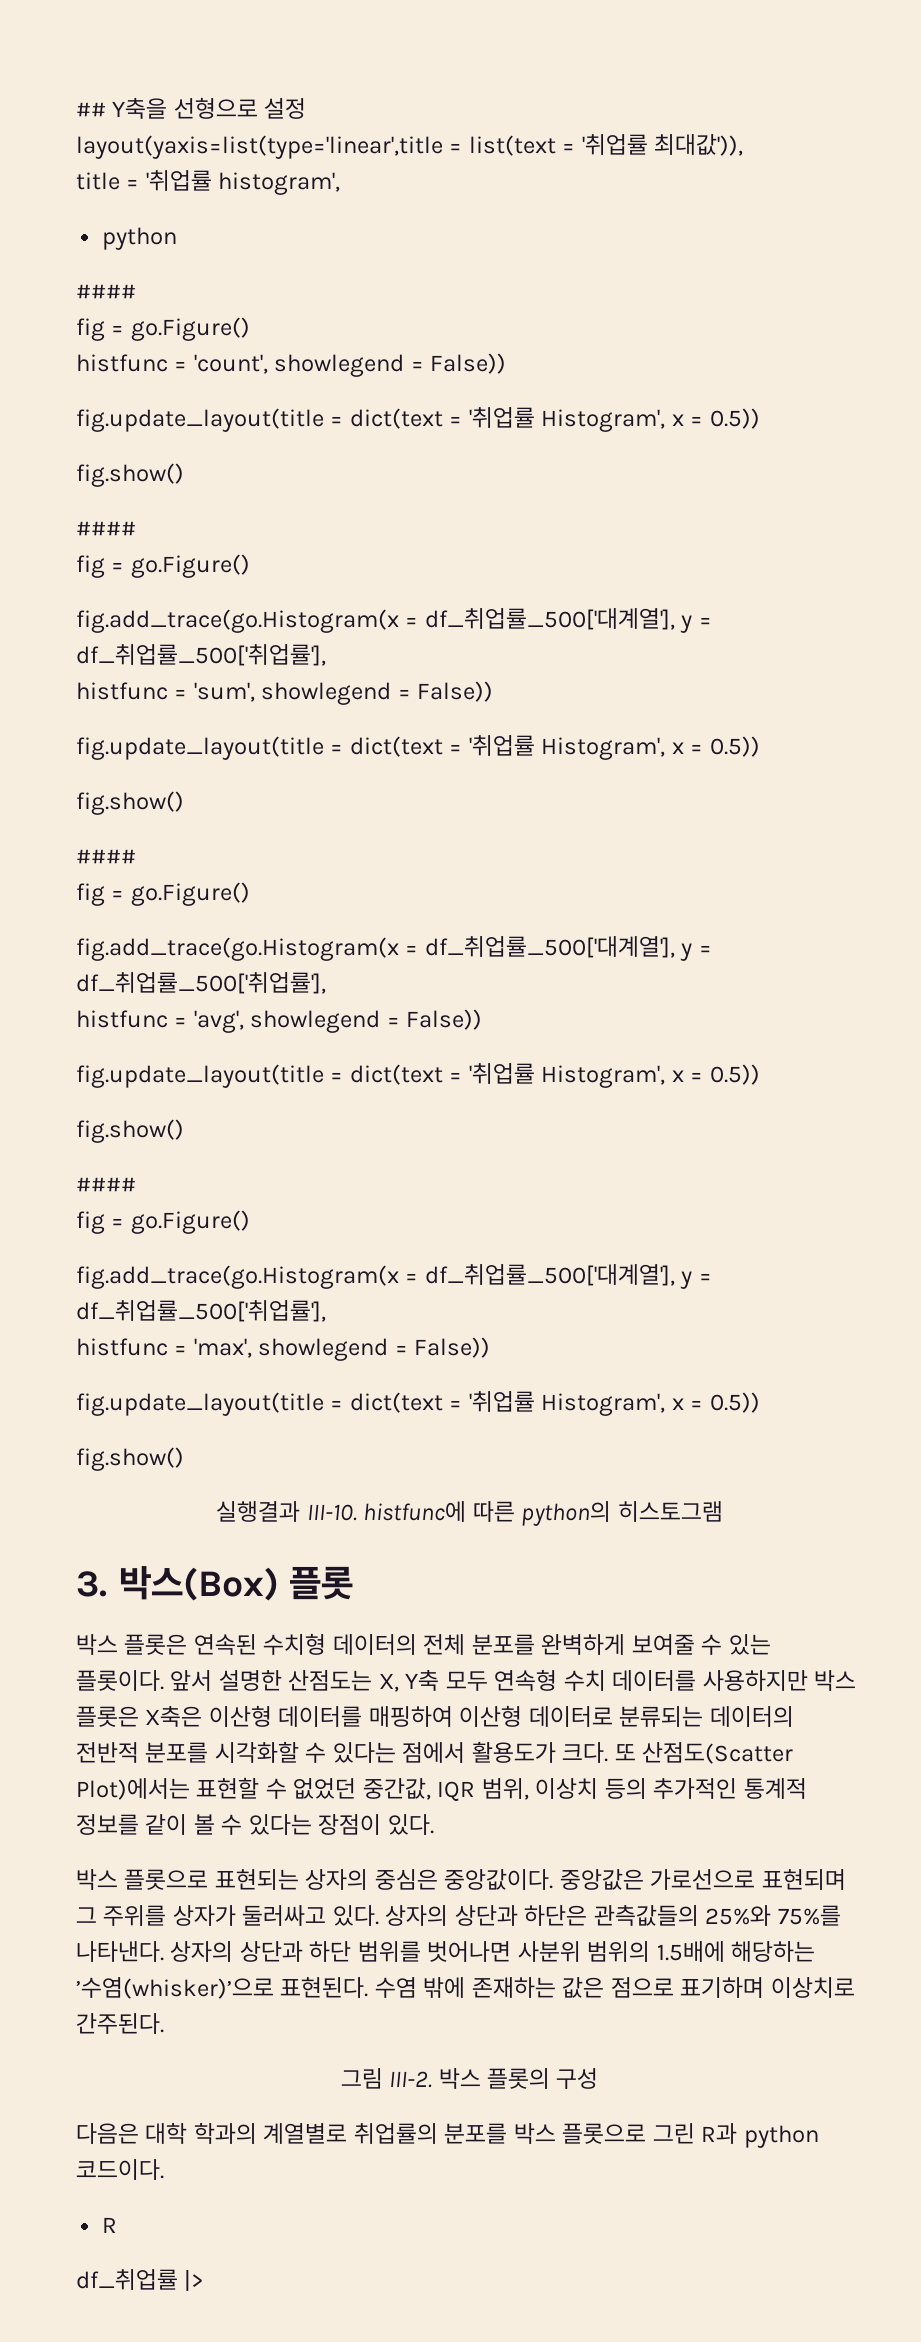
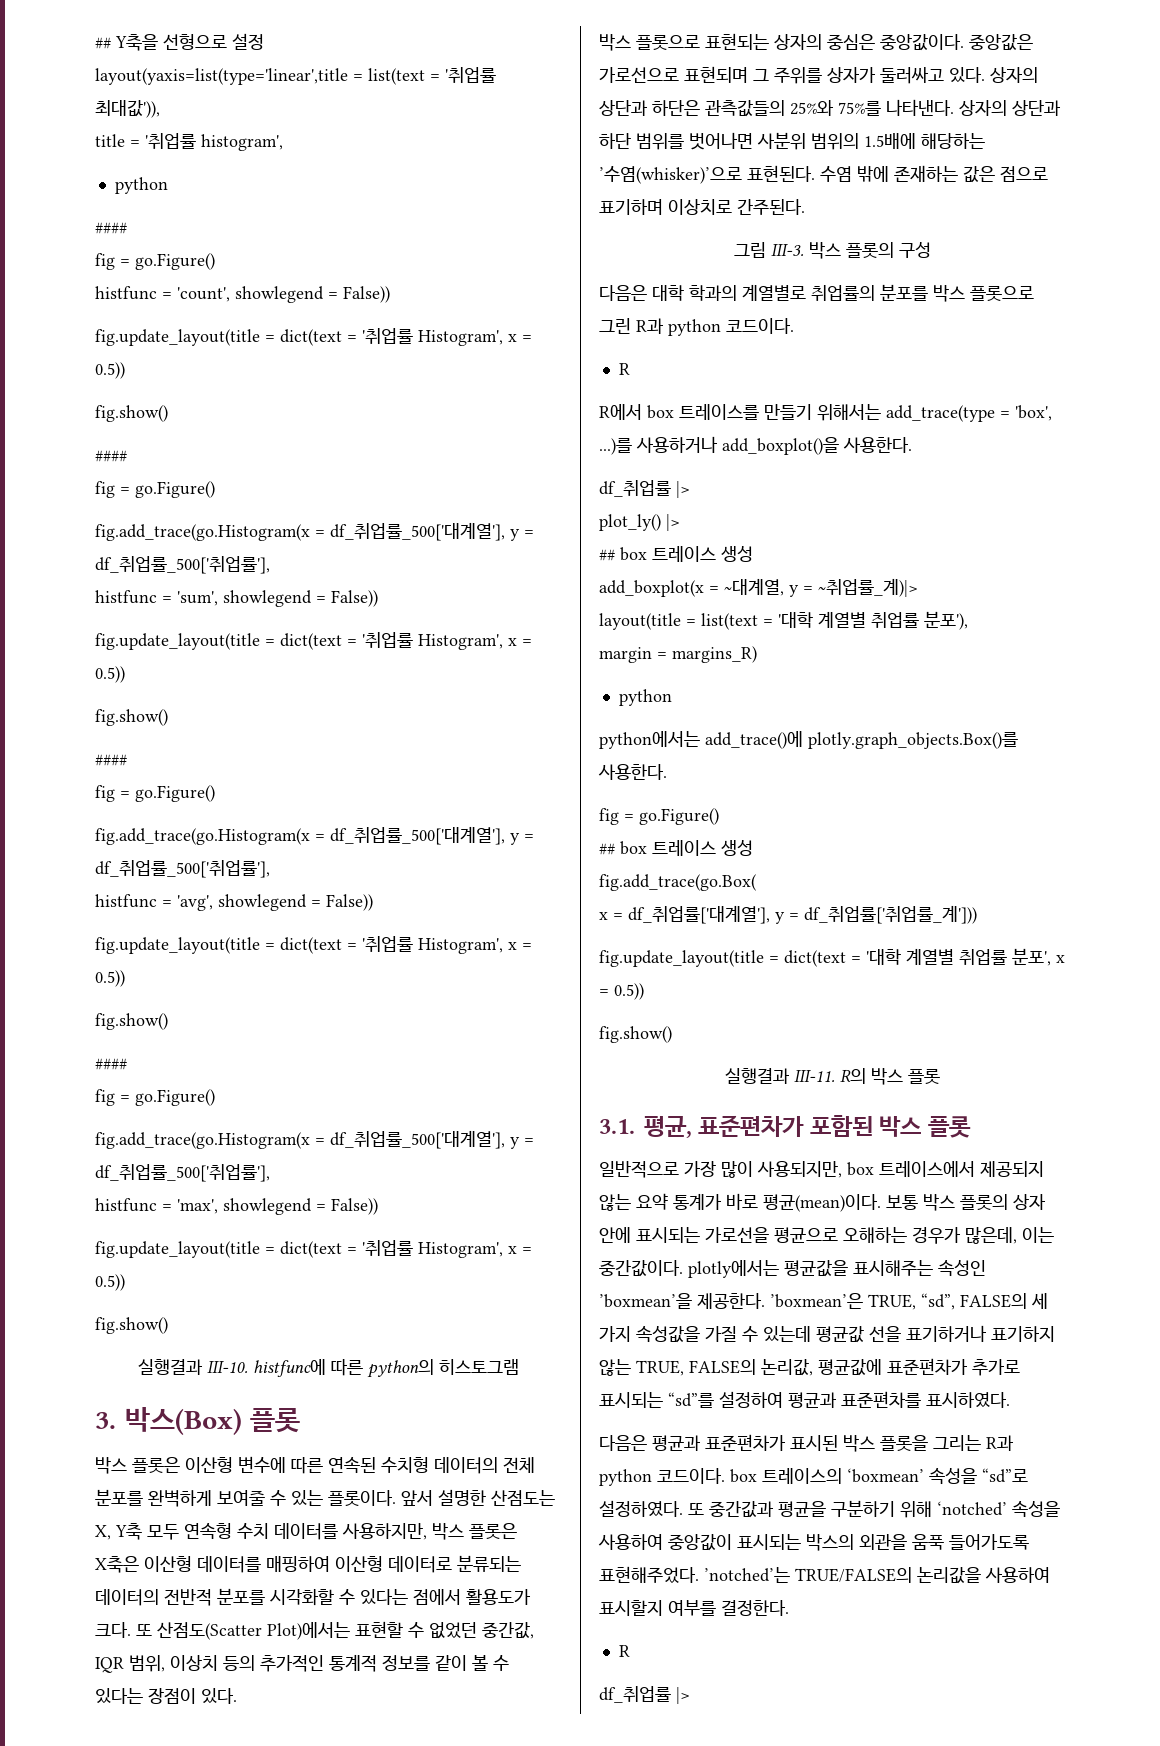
(188, 1644) none -> [185,1456,323,1474] 이산형 변수에 따른
[702,1670,808,1691] 사용하지만 -> [342,1523,427,1540] 사용하지만,
[389,2071,433,2088] III-2. -> [770,244,804,256] III-3.
(118, 2225) none -> [599,404,1052,422] [599,436,912,455] [599,480,690,498] [599,514,680,531] [599,546,753,562] [599,578,918,597] [599,611,968,630] [599,646,757,663] [618,689,672,706] [599,731,1018,749] [598,764,667,780] [599,808,719,825] [599,840,753,856] [599,874,756,891] [599,905,977,924] [599,948,1065,967] [599,983,644,1000] [599,1026,672,1043] [724,1068,940,1085] [599,1115,971,1138] [599,1161,1044,1178] [599,1193,1046,1212] [599,1227,1054,1244] [599,1260,986,1278] [599,1293,1048,1310] [599,1325,1055,1343] [599,1358,1020,1376] [599,1391,1010,1408] [599,1434,1014,1452] [599,1468,1028,1486] [599,1500,1060,1518] [598,1534,1029,1551] [599,1566,1050,1584] [599,1600,789,1616] [618,1645,630,1657] // R에서 box 트레이스를 만들기 위해서는 add_trace(type = 'box', ...)를 사용하거나 add_boxplot()을 사용한다. // df_취업률 |> // plot_ly() |> // ## box 트레이스 생성 // add_boxplot(x = ~대계열, y = ~취업률_계)|> // layout(title = list(text = '대학 계열별 취업률 분포'), // margin = margins_R) // python // python에서는 add_trace()에 plotly.graph_objects.Box()를 사용한다. // fig = go.Figure() // ## box 트레이스 생성 // fig.add_trace(go.Box( // x = df_취업률['대계열'], y = df_취업률['취업률_계'])) // fig.update_layout(title = dict(text = '대학 계열별 취업률 분포', x = 0.5)) // fig.show() // 실행결과 III-11. R의 박스 플롯 // 3.1. 평균, 표준편차가 포함된 박스 플롯 // 일반적으로 가장 많이 사용되지만, box 트레이스에서 제공되지 않는 요약 통계가 바로 평균(mean)이다. 보통 박스 플롯의 상자 안에 표시되는 가로선을 평균으로 오해하는 경우가 많은데, 이는 중간값이다. plotly에서는 평균값을 표시해주는 속성인 ’boxmean’을 제공한다. ’boxmean’은 TRUE, “sd”, FALSE의 세 가지 속성값을 가질 수 있는데 평균값 선을 표기하거나 표기하지 않는 TRUE, FALSE의 논리값, 평균값에 표준편차가 추가로 표시되는 “sd”를 설정하여 평균과 표준편차를 표시하였다. // 다음은 평균과 표준편차가 표시된 박스 플롯을 그리는 R과 python 코드이다. box 트레이스의 ‘boxmean’ 속성을 “sd”로 설정하였다. 또 중간값과 평균을 구분하기 위해 ‘notched’ 속성을 사용하여 중앙값이 표시되는 박스의 외관을 움푹 들어가도록 표현해주었다. ’notched’는 TRUE/FALSE의 논리값을 사용하여 표시할지 여부를 결정한다. // R

